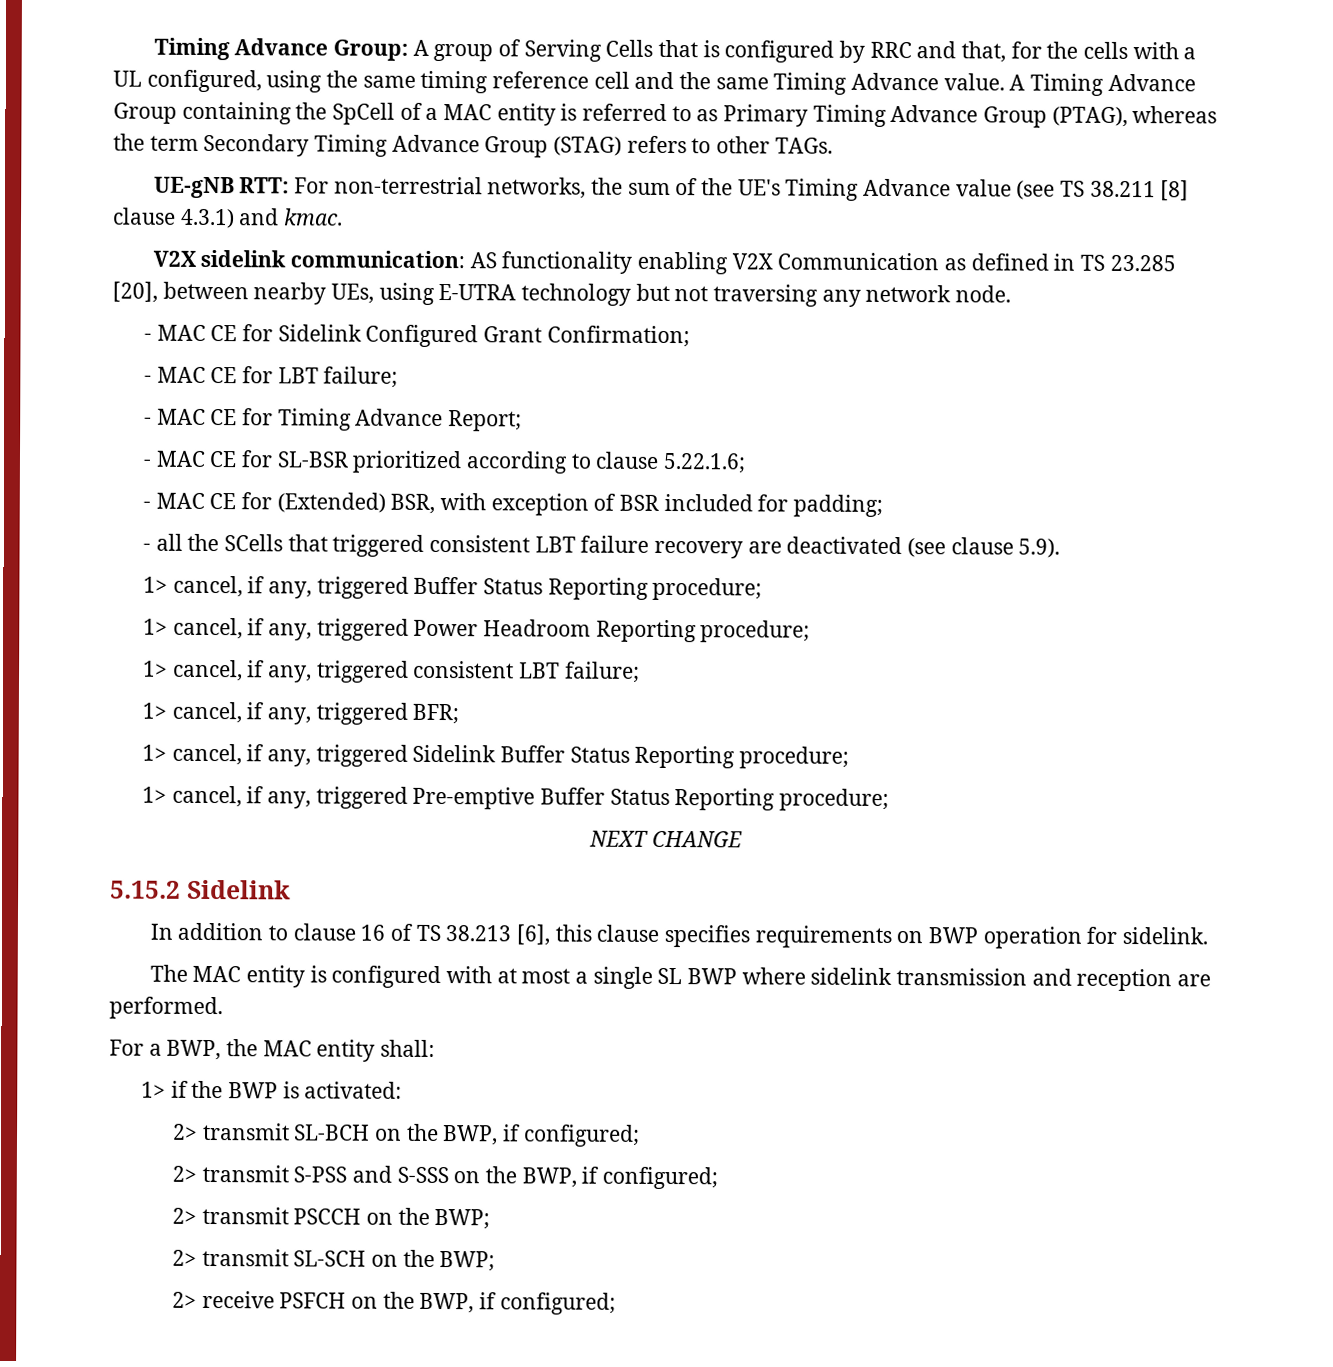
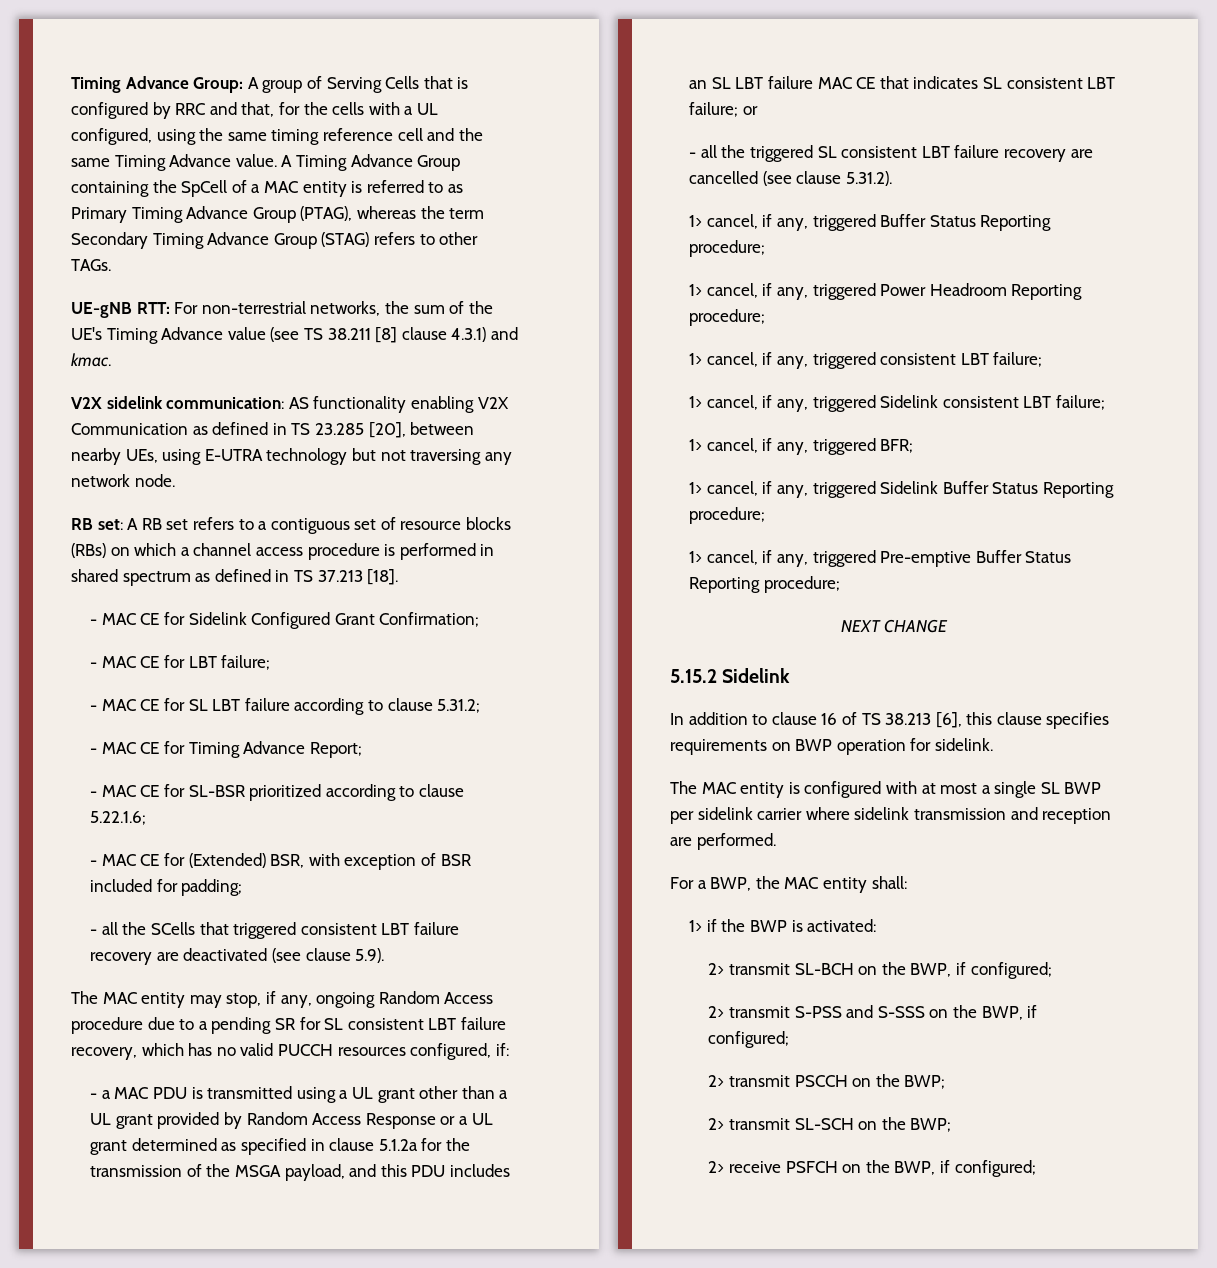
(1012, 294) none -> [71,517,512,534] [71,543,495,560] [71,569,399,586] // RB set: A RB set refers to a contiguous set of resource blocks (RBs) on which a channel access procedure is performed in shared spectrum as defined in TS 37.213 [18].
(399, 377) none -> [90,698,481,715] // - MAC CE for SL LBT failure according to clause 5.31.2;
(1061, 548) none -> [71,991,494,1008] [71,1017,506,1034] [71,1043,509,1060] [90,1086,509,1103] [90,1112,493,1129] [90,1138,470,1155] [90,1164,510,1181] [689,76,1116,89] [689,102,758,117] [689,145,1093,162] [689,171,893,186] // The MAC entity may stop, if any, ongoing Random Access procedure due to a pending SR for SL consistent LBT failure recovery, which has no valid PUCCH resources configured, if: // - a MAC PDU is transmitted using a UL grant other than a UL grant provided by Random Access Response or a UL grant determined as specified in clause 5.1.2a for the transmission of the MSGA payload, and this PDU includes an SL LBT failure MAC CE that indicates SL consistent LBT failure; or // - all the triggered SL consistent LBT failure recovery are cancelled (see clause 5.31.2).
(640, 672) none -> [689,395,1105,412] // 1> cancel, if any, triggered Sidelink consistent LBT failure;
(737, 976) none -> [670,807,803,824] per sidelink carrier

